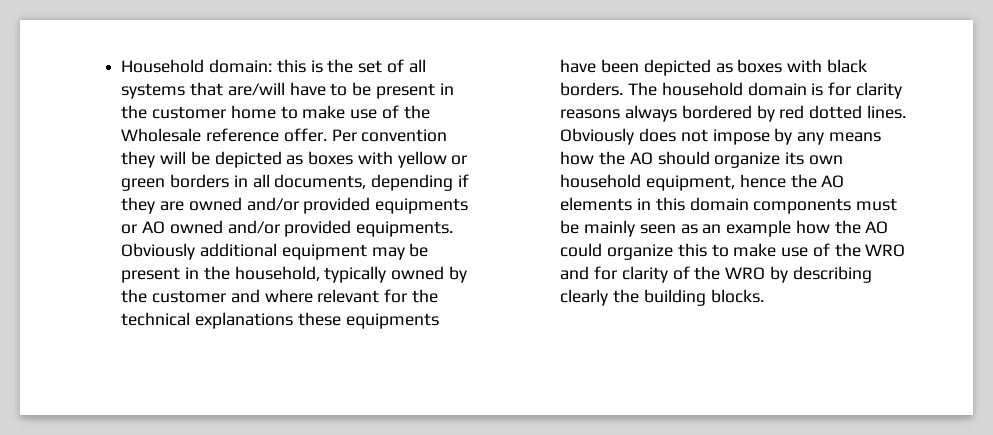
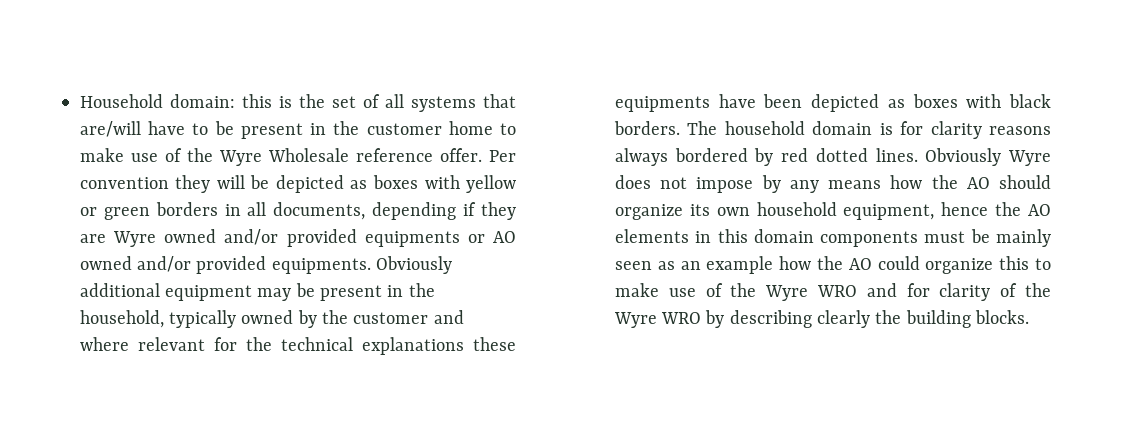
(430, 112) none -> [218,150,262,166] Wyre
(185, 206) none -> [113,231,157,247] Wyre
(635, 136) none -> [1008,150,1051,166] Wyre
(861, 250) none -> [765,285,809,301] Wyre
(721, 273) none -> [613,312,657,328] Wyre

